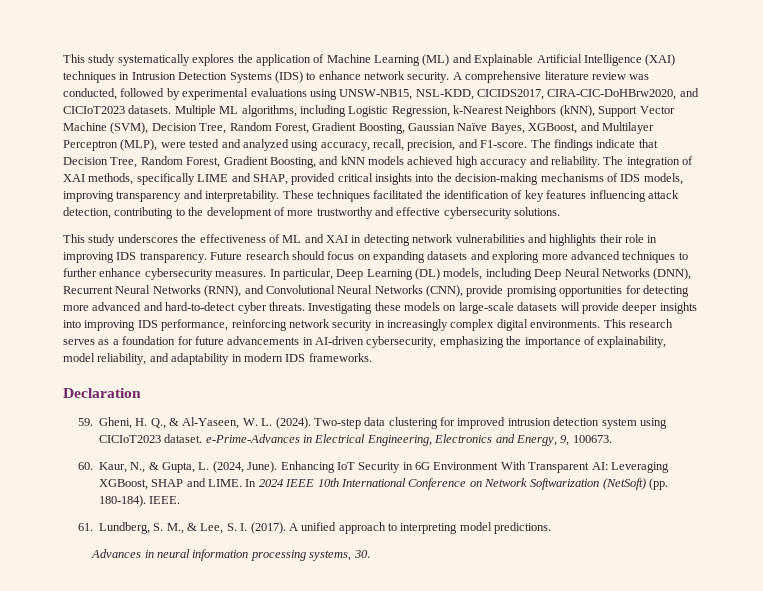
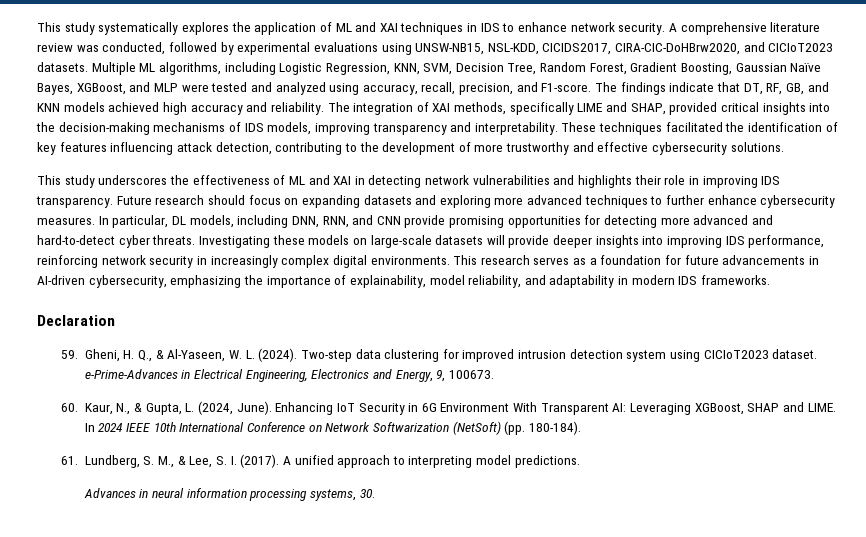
[326,54,676,66] [63,71,303,83] Machine Learning (ML) and Explainable Artificial Intelligence (XAI) techniques in Intrusion Detection Systems (IDS) -> [335,22,500,35] ML and XAI techniques in IDS
[453,105,675,117] [63,122,149,134] k-Nearest Neighbors (kNN), Support Vector Machine (SVM), -> [393,63,453,75] KNN, SVM,
[601,122,654,134] [63,139,158,151] Multilayer Perceptron (MLP), -> [153,83,178,92] MLP
[63,156,365,168] Decision Tree, Random Forest, Gradient Boosting, and kNN -> [743,82,829,95] [37,103,60,112] DT, RF, GB, and KNN
[336,268,692,280] [63,285,463,297] Deep Learning (DL) models, including Deep Neural Networks (DNN), Recurrent Neural Networks (RNN), and Convolutional Neural Networks (CNN), -> [171,215,401,228] DL models, including DNN, RNN, and CNN
[149,496,181,504] IEEE. -> (581, 428) none

